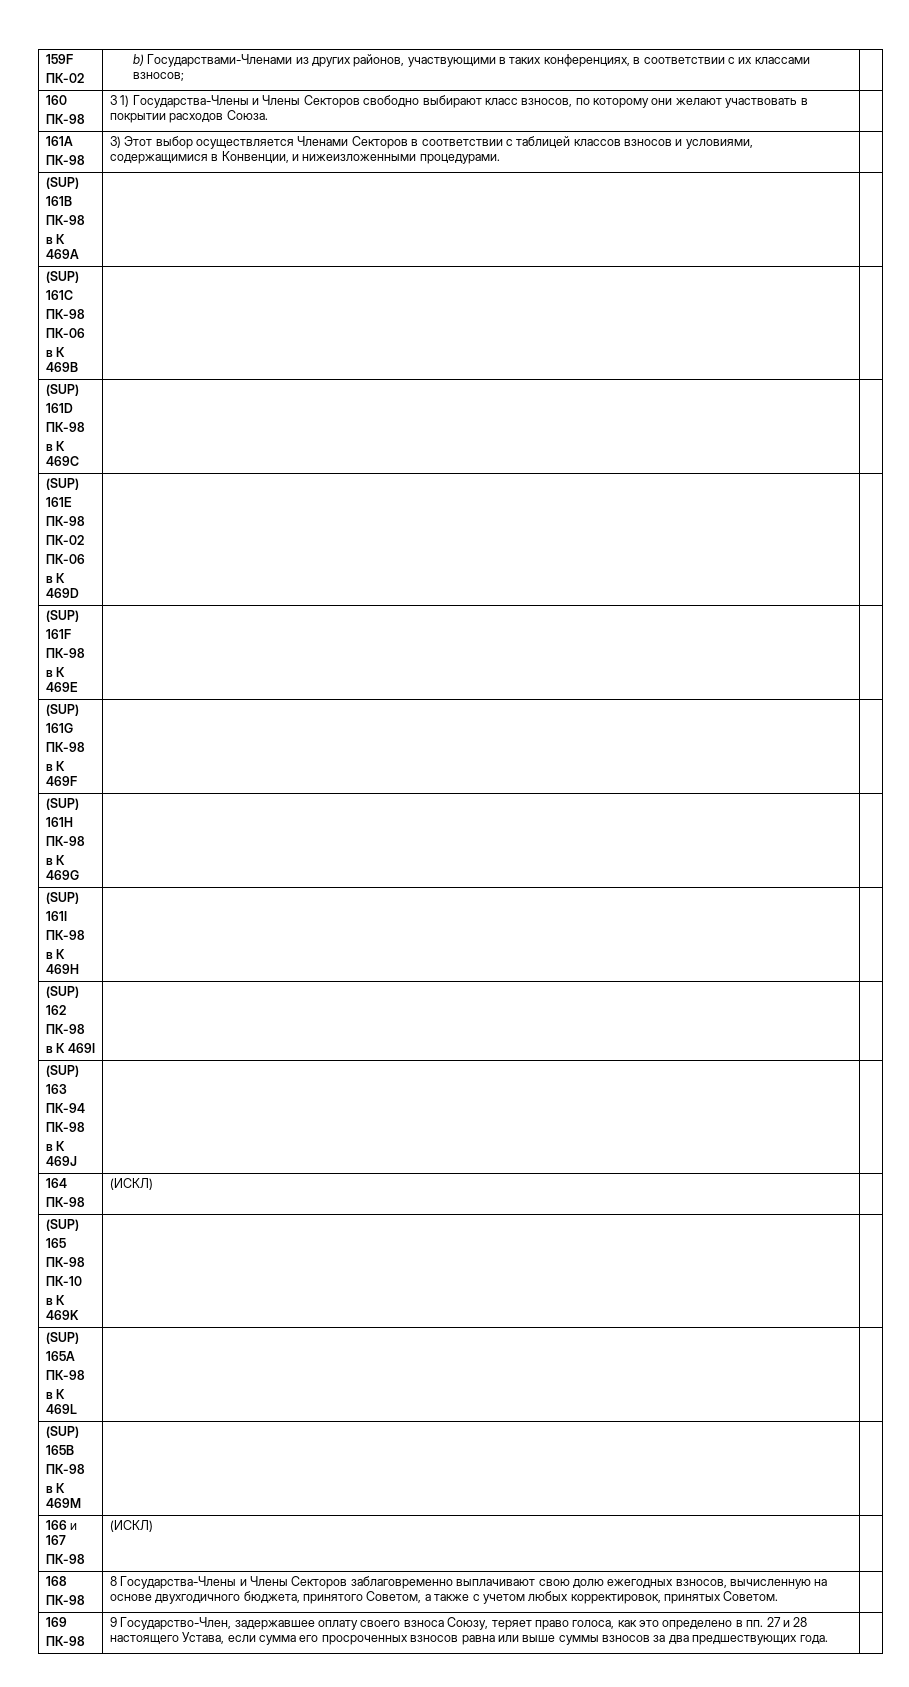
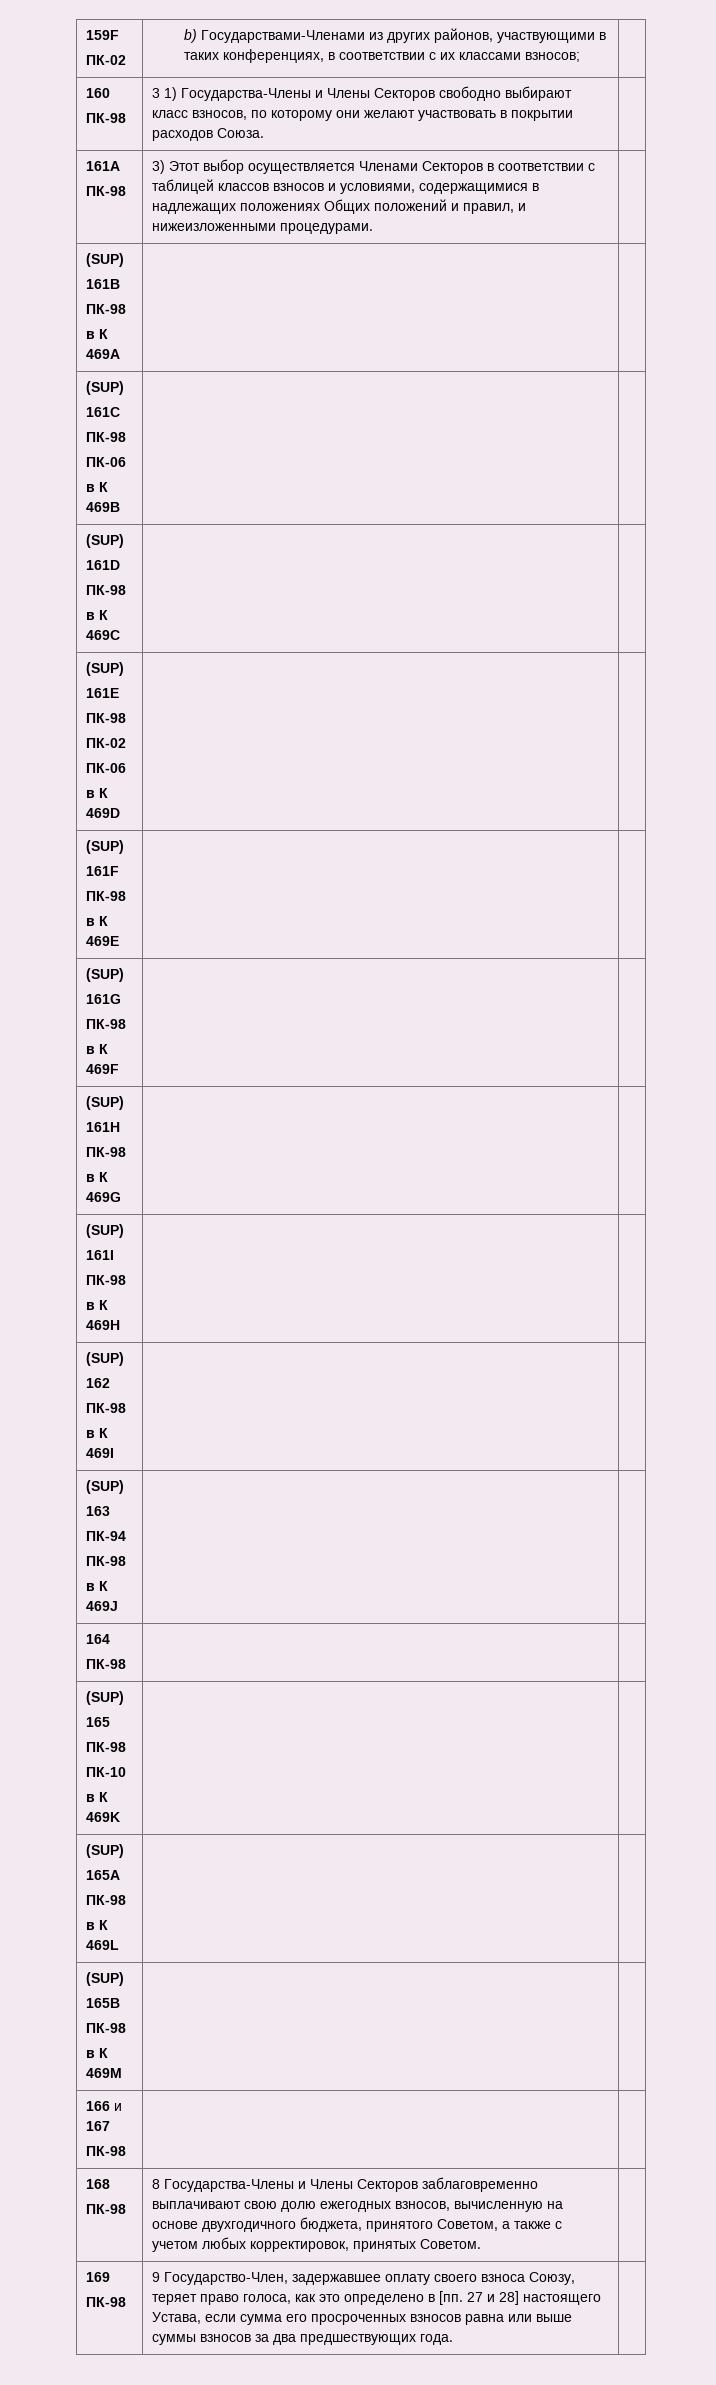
[221,151,289,163] Конвенции, -> [152,199,515,214] надлежащих положениях Общих положений и правил,
[109,1178,153,1190] (ИСКЛ) -> (127, 1664) none
[109,1520,153,1532] (ИСКЛ) -> (127, 2151) none
[746,1620,764,1627] пп. -> [439,2291,464,2305] [пп.
[793,1617,808,1627] 28 -> [499,2291,520,2305] 28]

